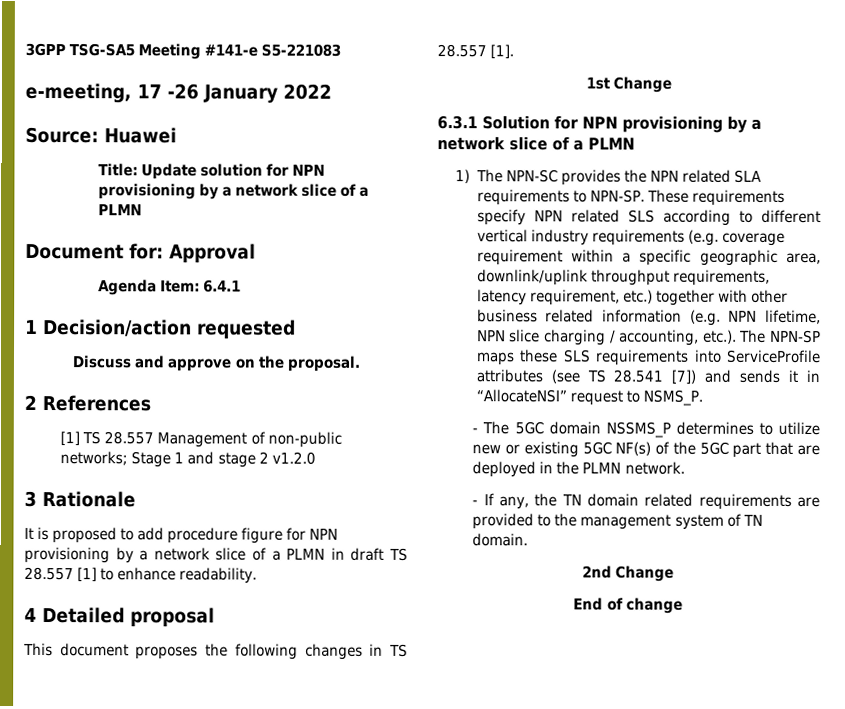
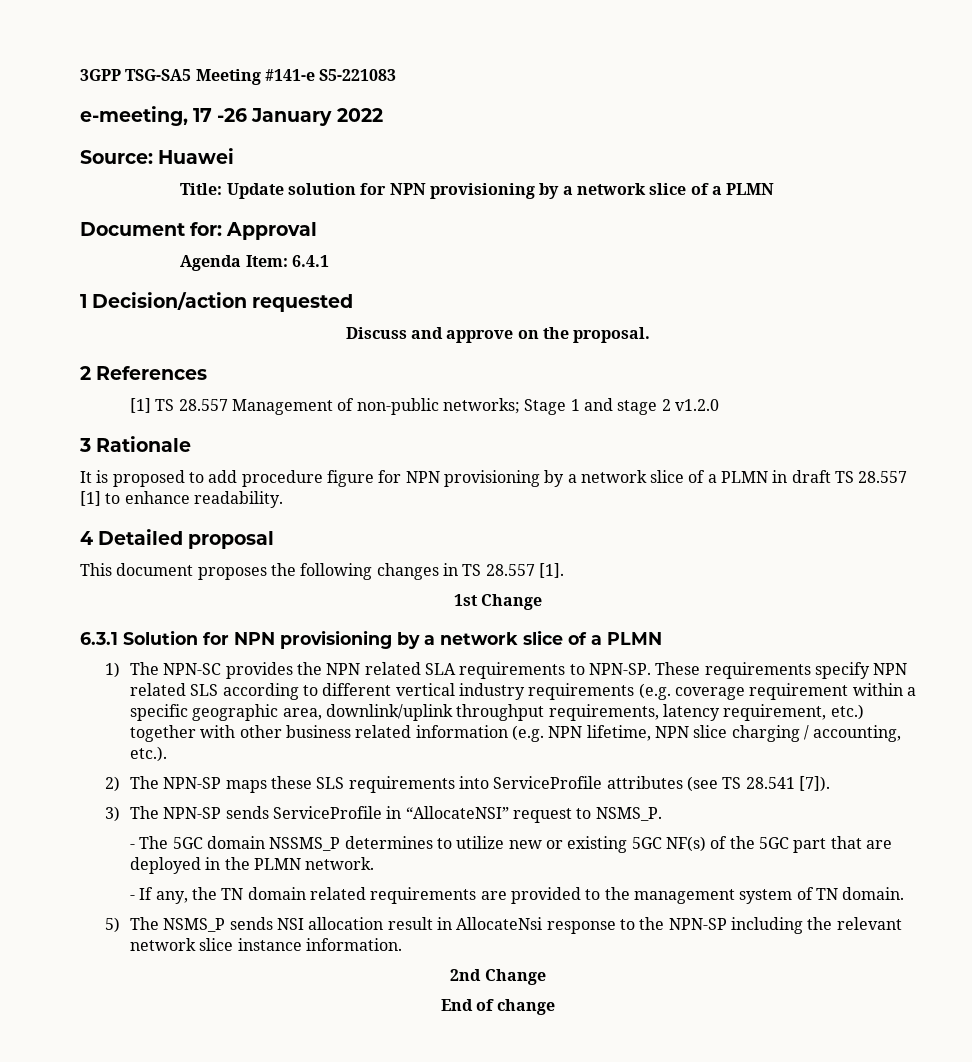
(737, 336) none -> [105,776,121,792] // 2)
[671,369,799,384] [7]) and sends it -> [798,776,830,792] [105,806,383,822] [7]). // 3) The NPN-SP sends ServiceProfile
(529, 540) none -> [105,917,902,934] [130,938,403,951] // 5) The NSMS_P sends NSI allocation result in AllocateNsi response to the NPN-SP including the relevant network slice instance information.

